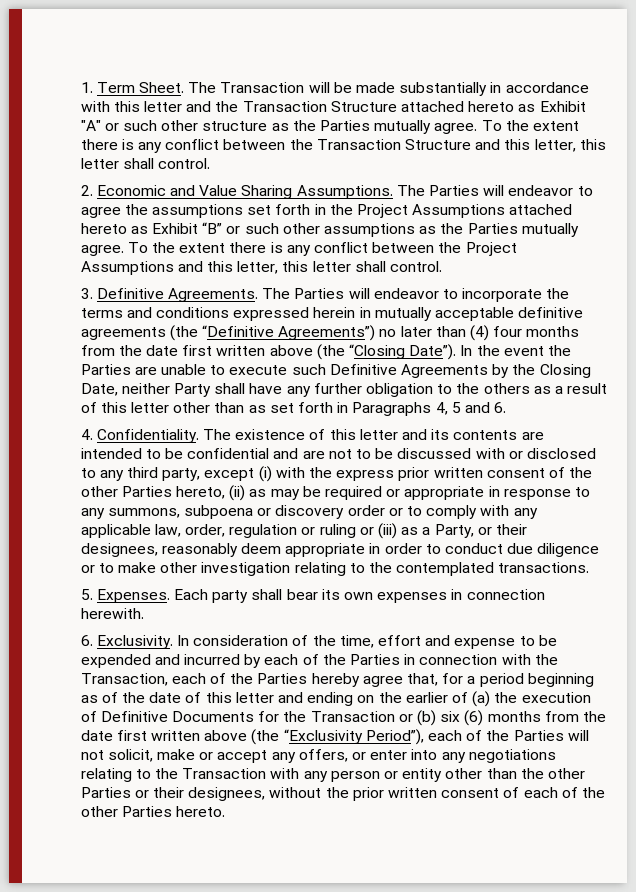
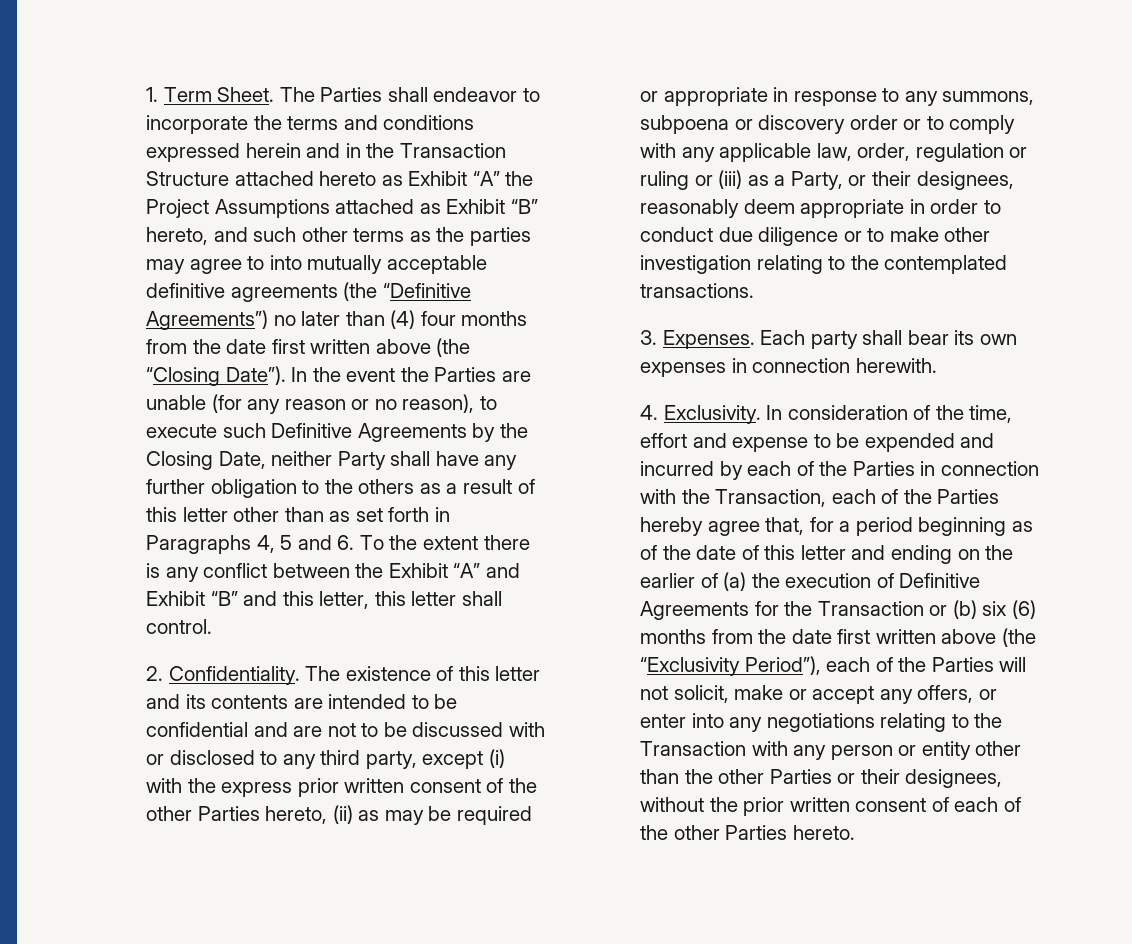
[220,82,589,96] [80,101,586,112] [80,120,579,134] [80,139,606,153] [80,158,211,169] [80,185,593,199] [80,204,573,218] [80,222,579,237] [80,242,517,256] [80,261,443,275] [80,288,370,302] Transaction will be made substantially in accordance with this letter and the Transaction Structure attached hereto as Exhibit "A" or such other structure as the Parties mutually agree. To the extent there is any conflict between the Transaction Structure and this letter, this letter shall control. // 2. Economic and Value Sharing Assumptions. The Parties will endeavor to agree the assumptions set forth in the Project Assumptions attached hereto as Exhibit “B” or such other assumptions as the Parties mutually agree. To the extent there is any conflict between the Project Assumptions and this letter, this letter shall control. // 3. Definitive Agreements. The Parties will -> [320,87,428,102] Parties shall
[359,307,371,318] in -> [306,143,506,158] [146,171,534,186] [146,199,538,218] [146,227,531,246] [146,255,302,274] and in the Transaction Structure attached hereto as Exhibit “A” the Project Assumptions attached as Exhibit “B” hereto, and such other terms as the parties may agree to into
(207, 369) none -> [211,394,475,414] (for any reason or no reason),
[80,429,93,440] // 4. -> [359,535,530,550] [146,563,520,582] [146,591,502,609] [146,619,213,634] [146,666,164,681] To the extent there is any conflict between the Exhibit “A” and Exhibit “B” and this letter, this letter shall control. // 2.
[80,589,93,600] 5. -> [640,330,658,345] 3.
[80,635,93,646] 6. -> [640,405,659,420] 4.
[172,711,255,722] Documents -> [640,601,750,620] Agreements

